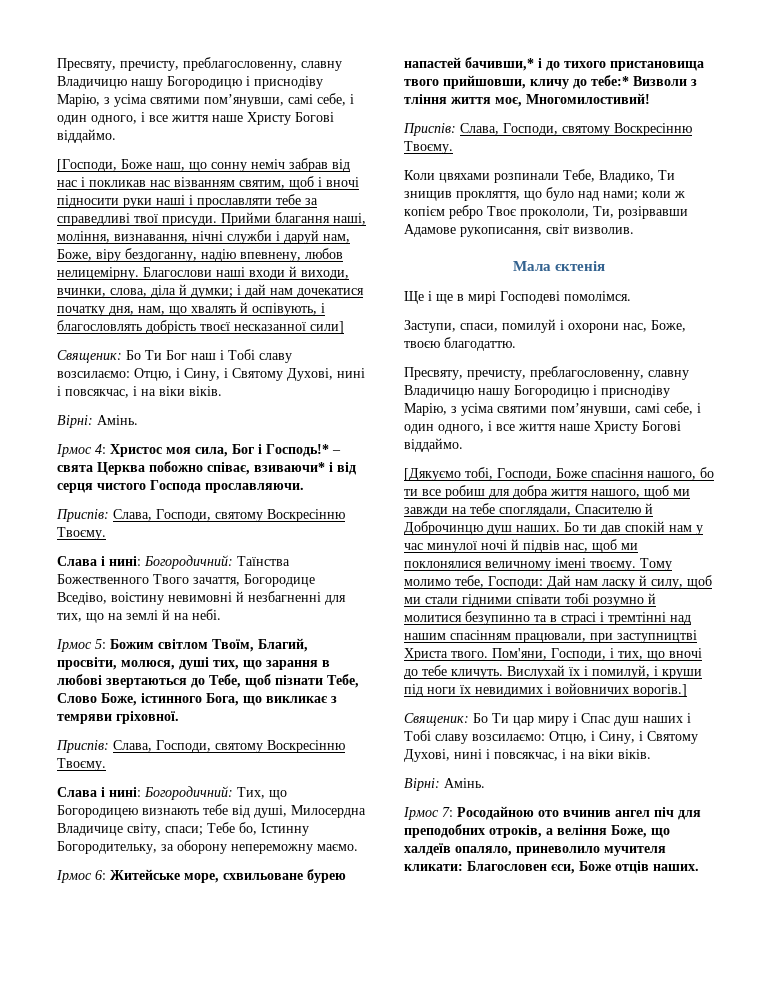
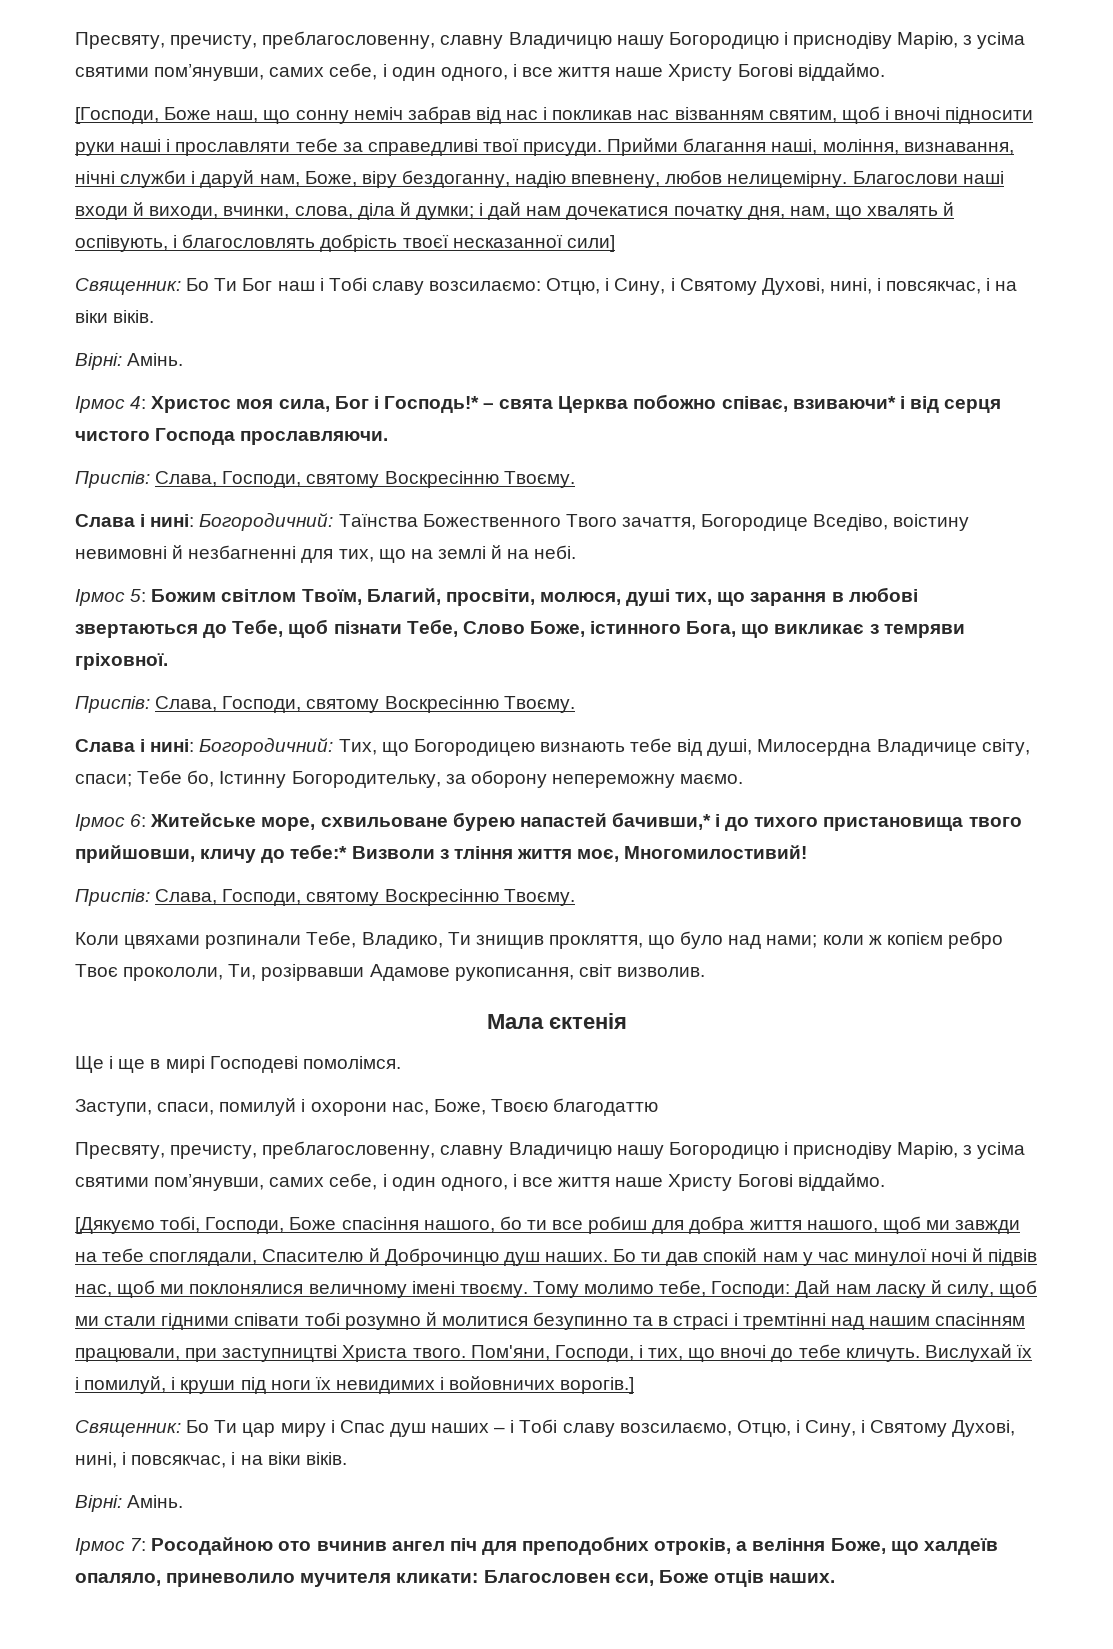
[288,94,313,104] самі -> [269,67,325,77] самих
[57,350,122,363] Священик: -> [75,278,181,295] Священник:
[337,368,365,378] нині -> [829,278,872,294] нині,
[404,337,516,351] твоєю благодаттю. -> [490,1098,659,1116] Твоєю благодаттю
[635,403,660,413] самі -> [269,1177,325,1187] самих
[404,713,469,726] Священик: -> [75,1420,181,1437] Священник:
[687,713,691,723] [404,730,698,744] [404,749,482,762] і Тобі славу возсилаємо: Отцю, і Сину, і Святому Духові, нині -> [494,1419,1016,1437] [75,1452,117,1468] – і Тобі славу возсилаємо, Отцю, і Сину, і Святому Духові, нині,

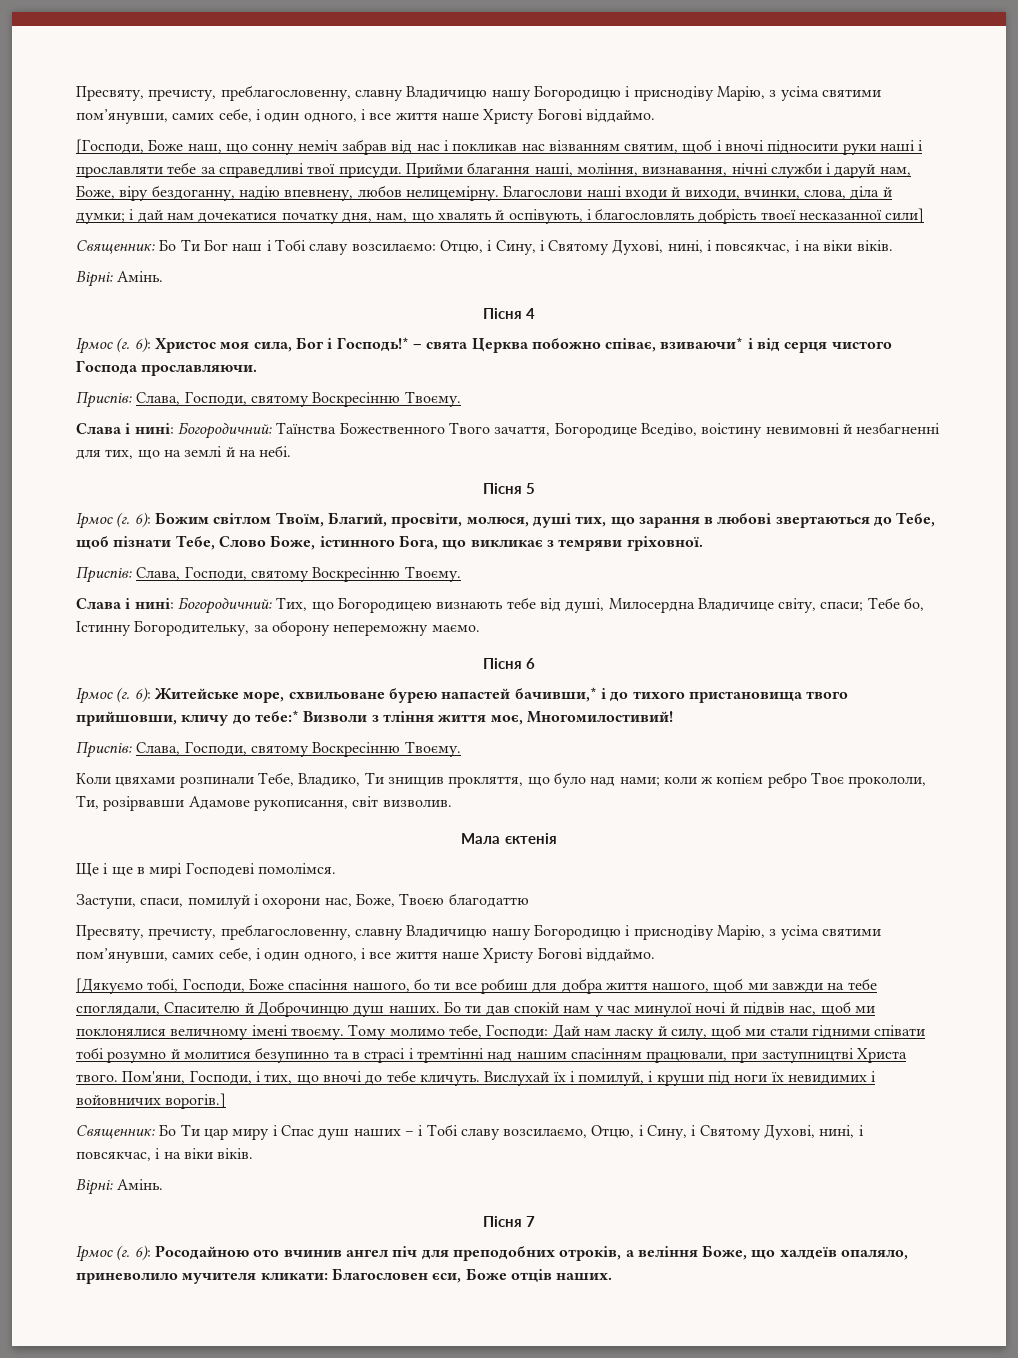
[75,396,147,413] // Ірмос 4: -> [482,308,536,319] [76,337,151,354] // Пісня 4 // Ірмос (г. 6):
[75,589,147,606] // Ірмос 5: -> [482,483,536,494] [76,512,151,529] // Пісня 5 // Ірмос (г. 6):
[75,814,147,831] // Ірмос 6: -> [482,658,536,669] [76,687,151,704] // Пісня 6 // Ірмос (г. 6):
[75,1538,147,1555] // Ірмос 7: -> [482,1216,536,1227] [76,1245,151,1262] // Пісня 7 // Ірмос (г. 6):

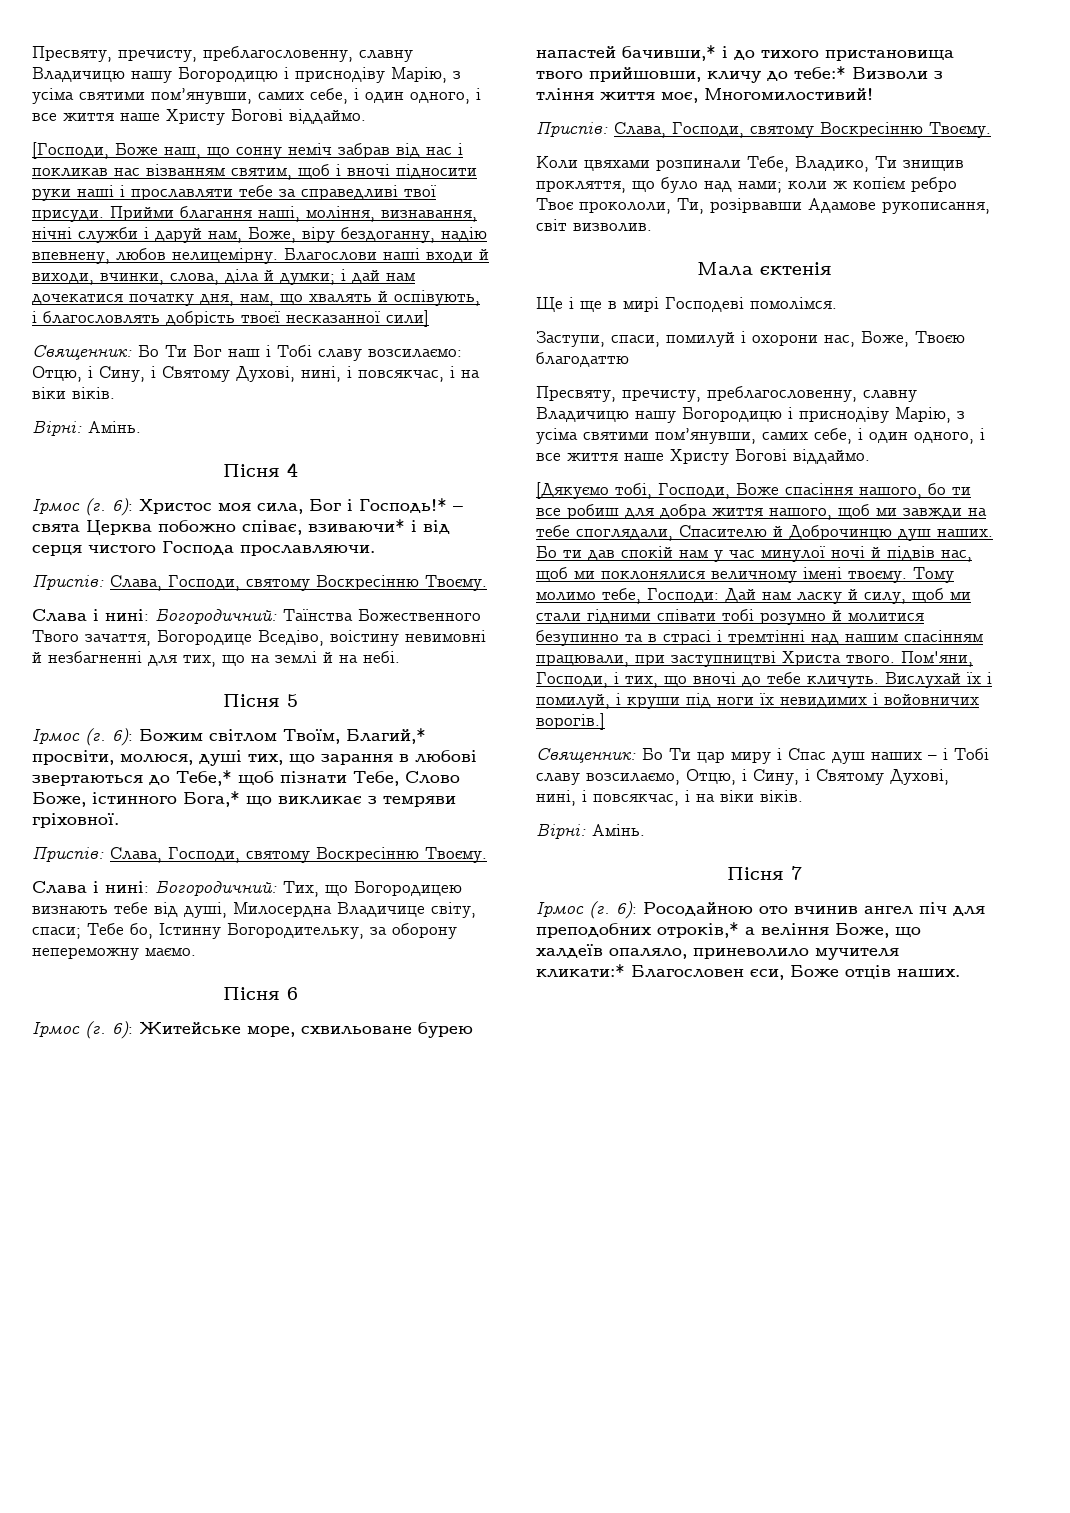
[327,512,387,527] Благий, -> [346,728,426,744] Благий,*
[896,512,936,527] Тебе, -> [176,770,232,786] Тебе,*
[398,535,438,550] Бога, -> [183,791,240,807] Бога,*
[559,1246,622,1261] отроків, -> [657,922,739,938] отроків,*
[260,1272,328,1280] кликати: -> [536,964,625,978] кликати:*

